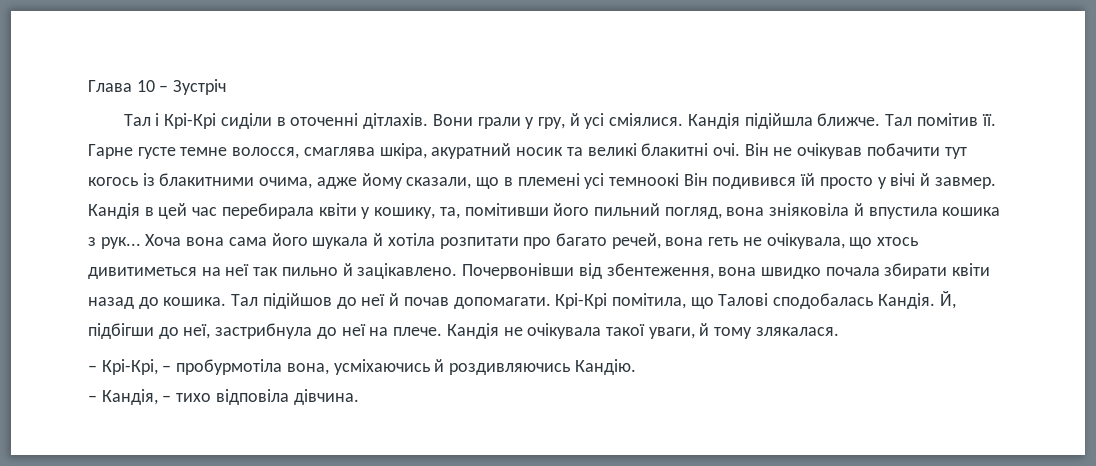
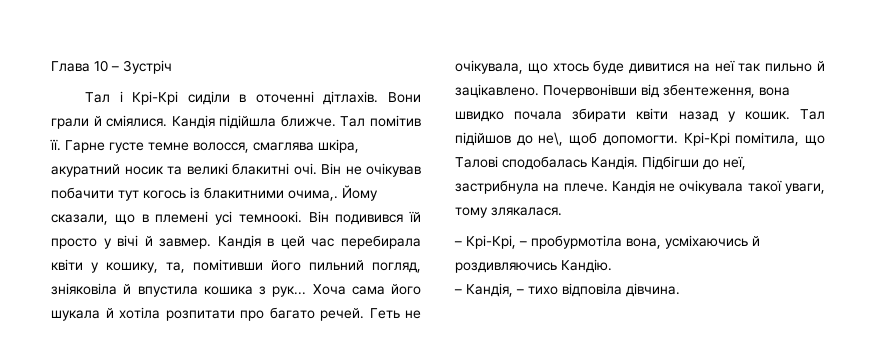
[525,113,605,129] у гру, й усі -> [93,116,102,126] й
[259,173,403,189] очима, адже йому -> [288,185,378,201] очима,. Йому
[608,173,679,186] темноокі -> [238,211,302,223] темноокі.
[726,207,765,216] вона -> (421, 267) none
[186,237,225,246] вона -> (346, 289) none
[611,233,739,249] речей, вона геть -> [320,308,400,321] речей. Геть
[88,267,197,279] дивитиметься -> [593,60,690,74] буде дивитися
[138,297,227,309] до кошика. -> [727,111,790,122] у кошик.
[361,293,551,309] неї й почав допомагати. -> [538,132,678,146] не\, щоб допомогти.
[939,291,956,309] [88,323,154,339] Й, підбігши -> [642,156,699,170] Підбігши
[316,324,366,339] до неї -> (539, 187) none
[699,323,710,336] й -> (825, 188) none

